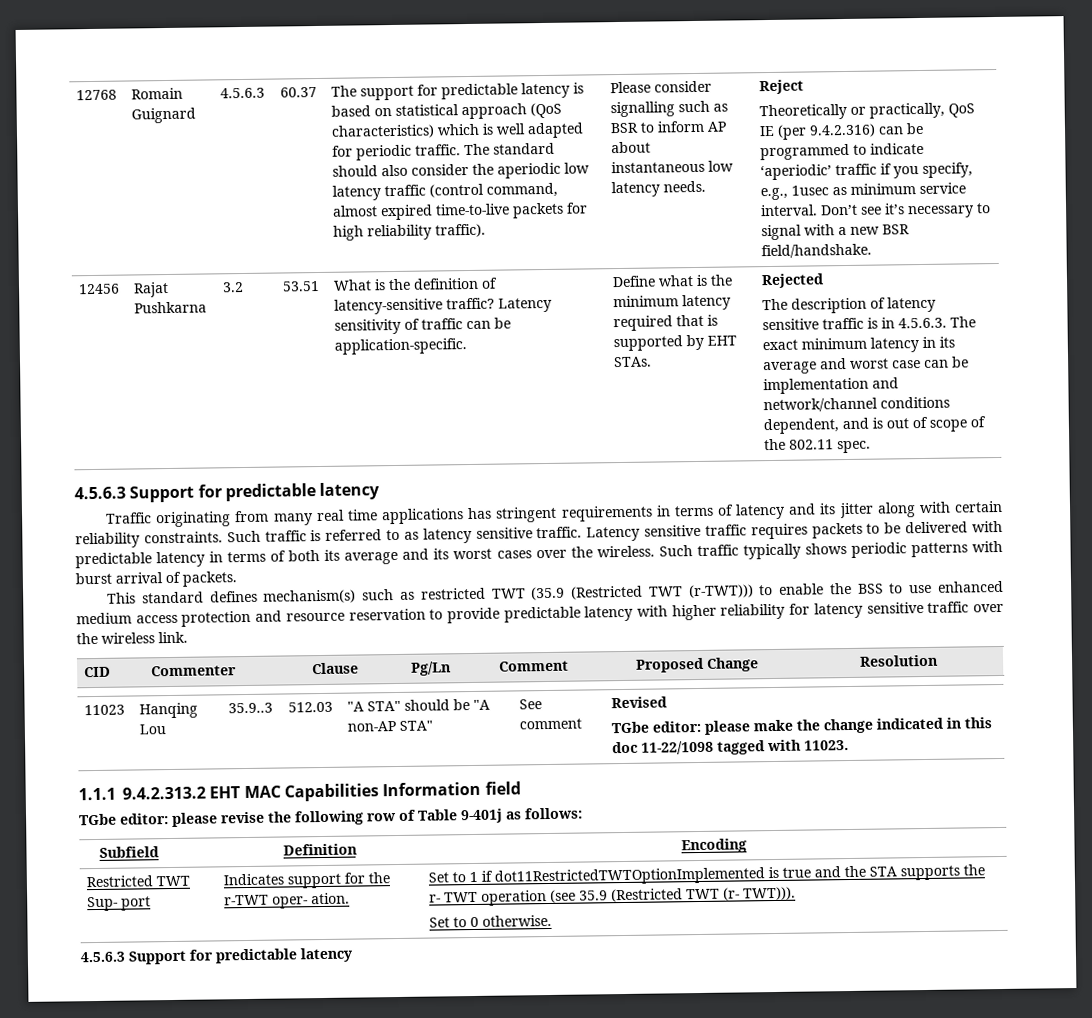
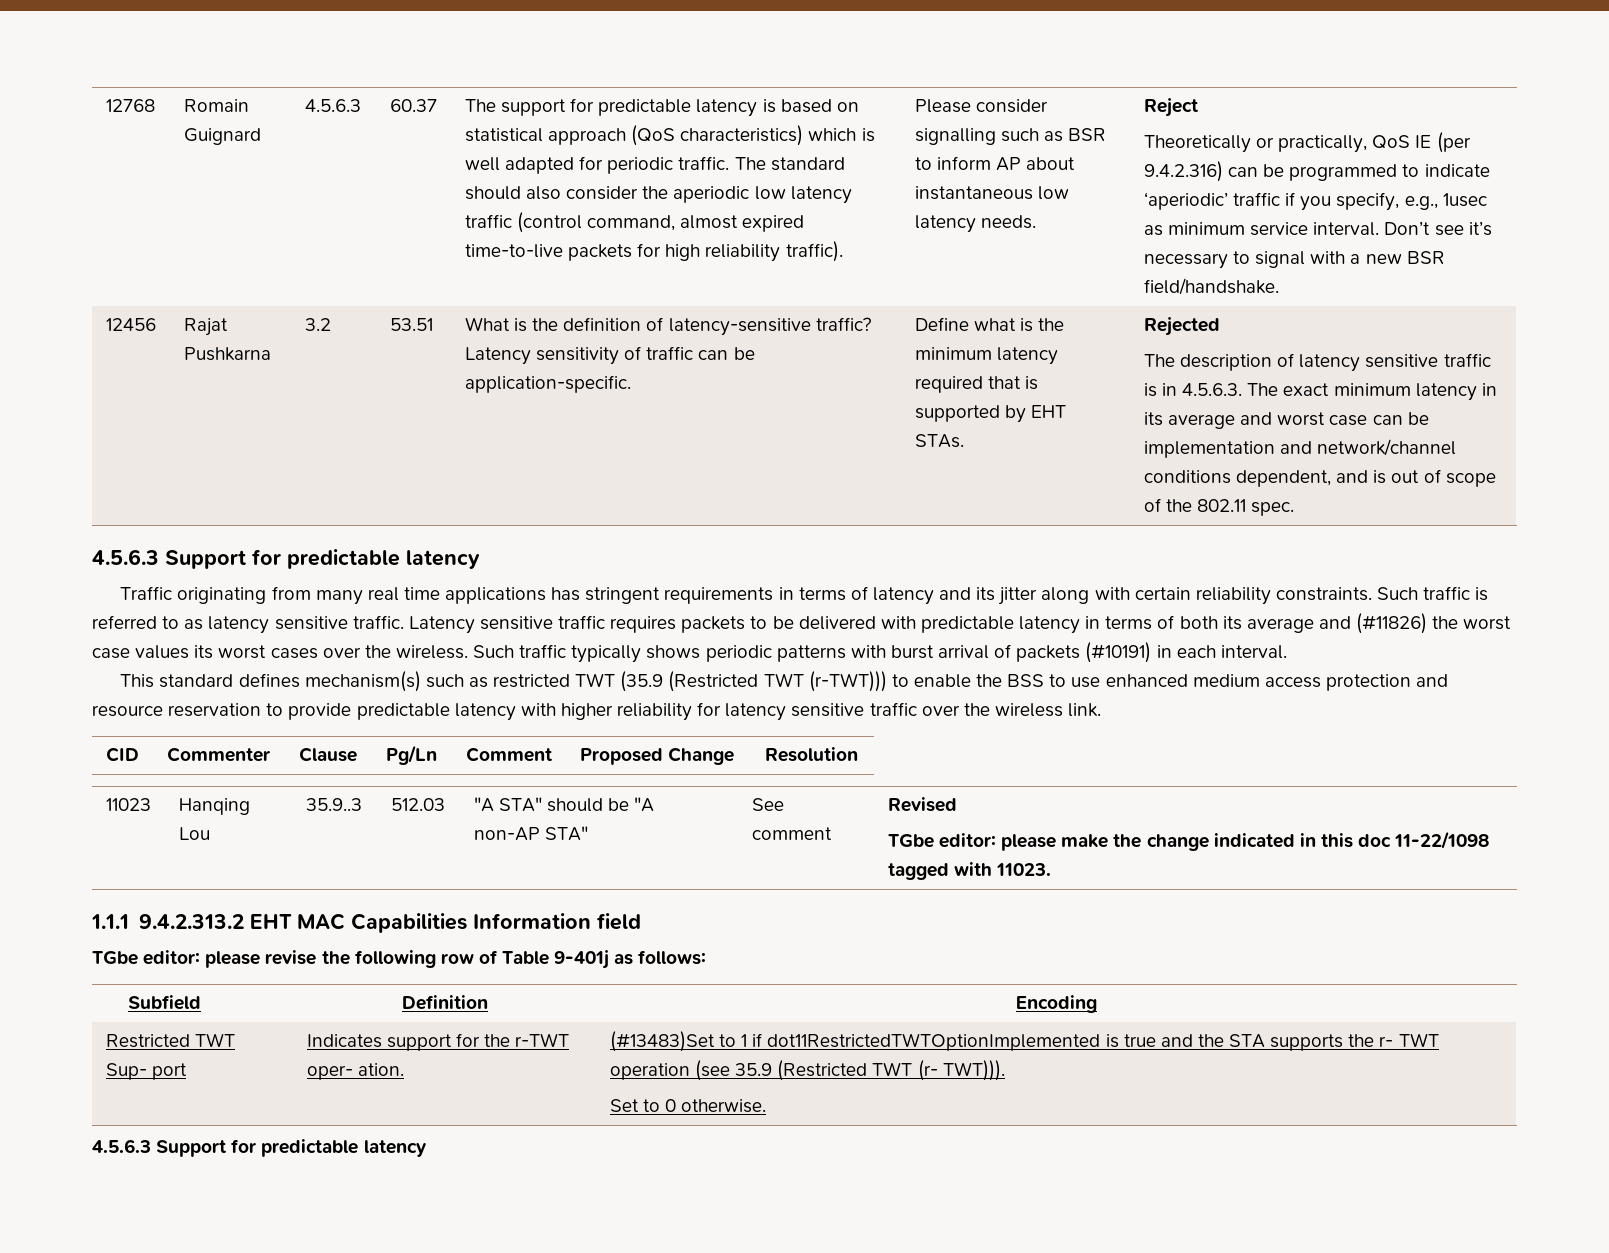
(430, 554) none -> [1356,613,1512,634] [92,645,190,659] (#11826) the worst case values
[182,571,237,587] packets. -> [1016,642,1287,663] packets (#10191) in each interval.
[428,872,450,883] Set -> [609,1031,715,1052] (#13483)Set

